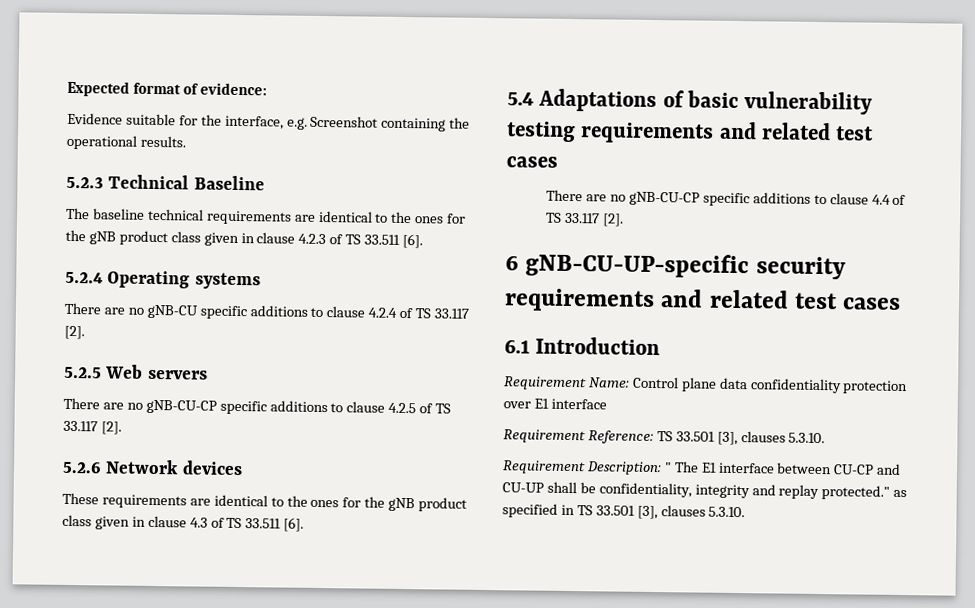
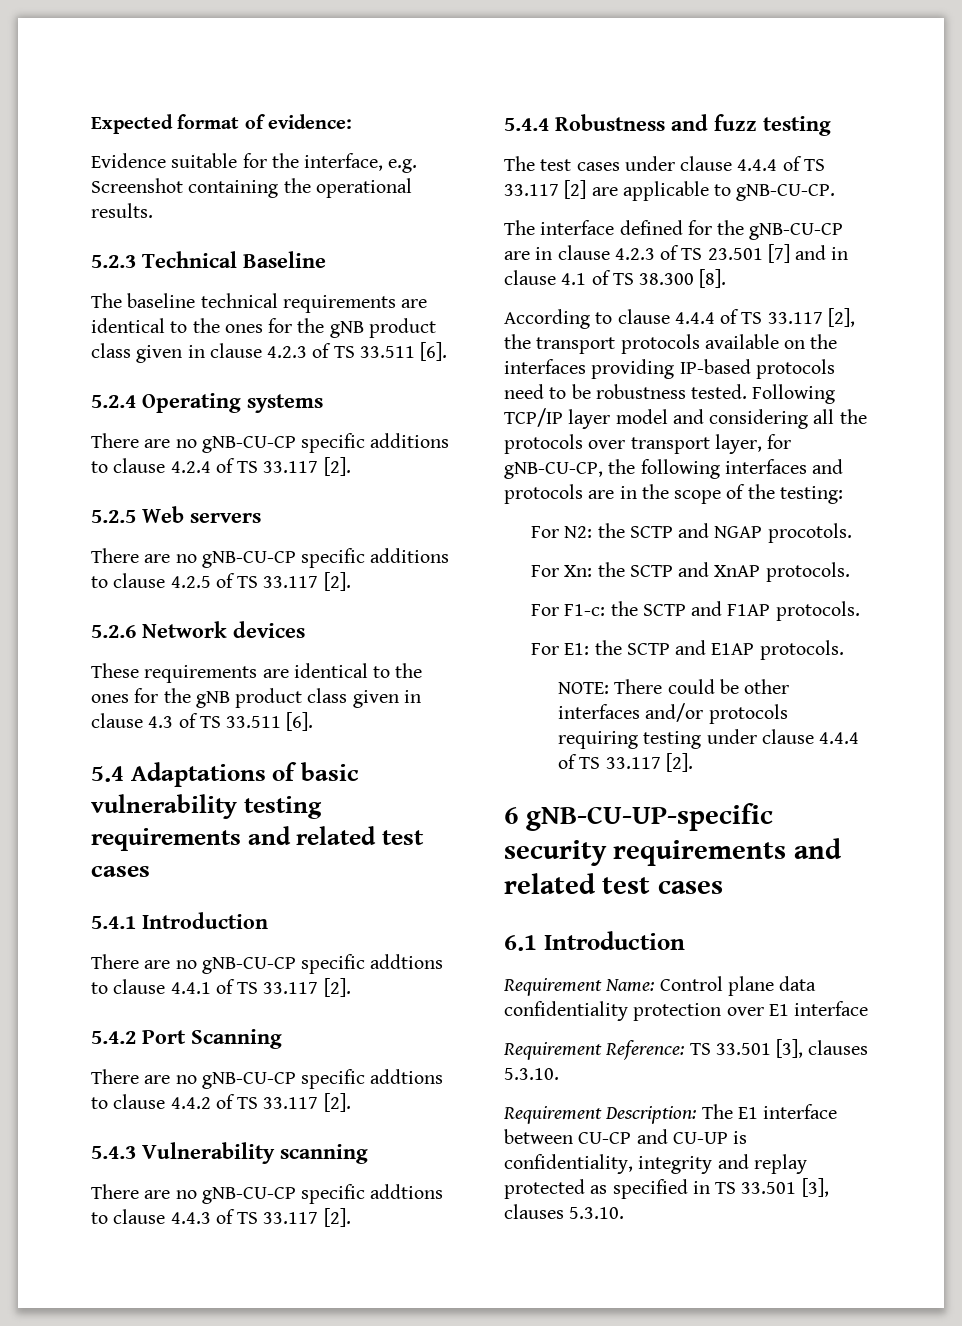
[146,304,198,319] gNB-CU -> [201,436,296,453] gNB-CU-CP
[546,189,891,207] // There are no gNB-CU-CP specific additions to clause 4.4 -> [91,912,268,929] [91,954,444,974] [91,978,351,997] [91,1029,282,1049] [91,1069,444,1089] [91,1093,351,1112] [91,1142,368,1164] [91,1184,444,1204] [91,1208,351,1227] [504,114,831,136] [504,156,825,171] [504,180,836,201] [504,220,844,240] [504,244,849,263] [504,269,727,288] [504,308,855,329] [504,334,838,354] [504,359,835,379] [504,384,836,404] [504,408,867,429] [504,434,792,454] [504,459,844,479] [504,484,843,504] [531,523,852,543] [531,562,850,582] [531,601,860,621] [531,640,844,660] [558,679,790,694] [558,703,788,724] [558,729,860,749] // 5.4.1 Introduction // There are no gNB-CU-CP specific addtions to clause 4.4.1 of TS 33.117 [2]. // 5.4.2 Port Scanning // There are no gNB-CU-CP specific addtions to clause 4.4.2 of TS 33.117 [2]. // 5.4.3 Vulnerability scanning // There are no gNB-CU-CP specific addtions to clause 4.4.3 of TS 33.117 [2]. // 5.4.4 Robustness and fuzz testing // The test cases under clause 4.4.4 of TS 33.117 [2] are applicable to gNB-CU-CP. // The interface defined for the gNB-CU-CP are in clause 4.2.3 of TS 23.501 [7] and in clause 4.1 of TS 38.300 [8]. // According to clause 4.4.4 of TS 33.117 [2], the transport protocols available on the interfaces providing IP-based protocols need to be robustness tested. Following TCP/IP layer model and considering all the protocols over transport layer, for gNB-CU-CP, the following interfaces and protocols are in the scope of the testing: // For N2: the SCTP and NGAP procotols. // For Xn: the SCTP and XnAP protocols. // For F1-c: the SCTP and F1AP protocols. // For E1: the SCTP and E1AP protocols. // NOTE: There could be other interfaces and/or protocols requiring testing under clause 4.4.4
[663,462,672,473] " -> (697, 1115) none
[546,481,596,494] shall be -> [733,1131,748,1144] is
[821,485,891,500] protected." -> [504,1179,585,1199] protected

